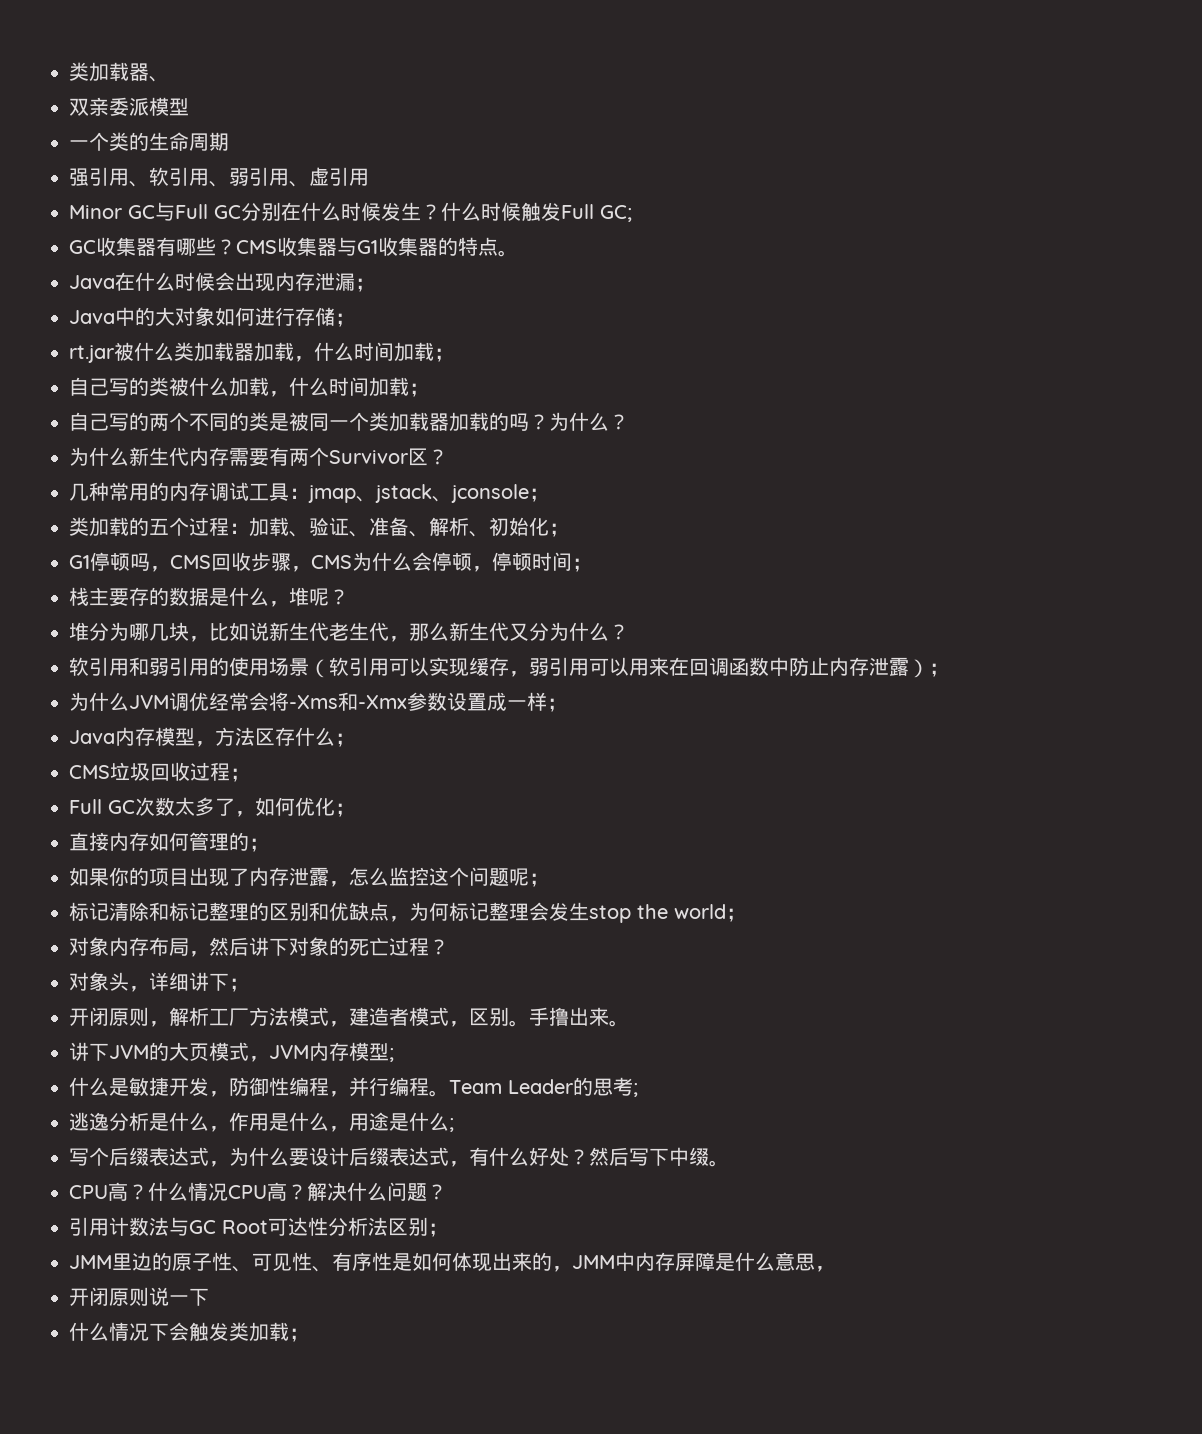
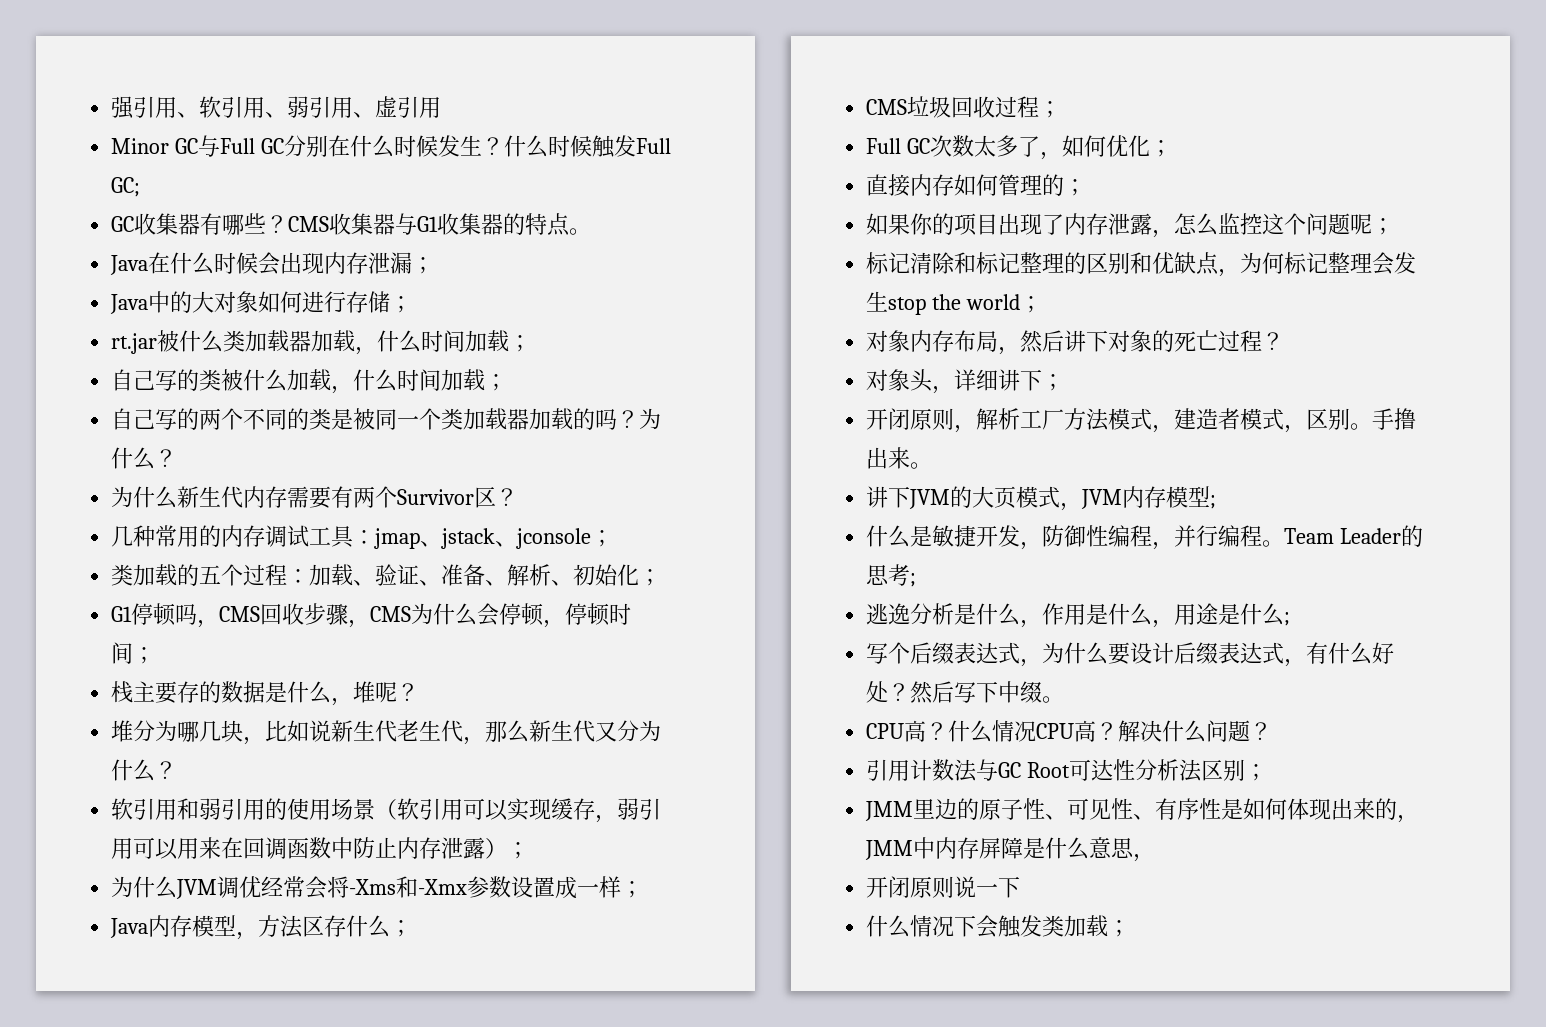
[69,62,169,82] [69,97,189,116] [69,132,229,151] 类加载器、 // 双亲委派模型 // 一个类的生命周期 // -> (111, 107) none

